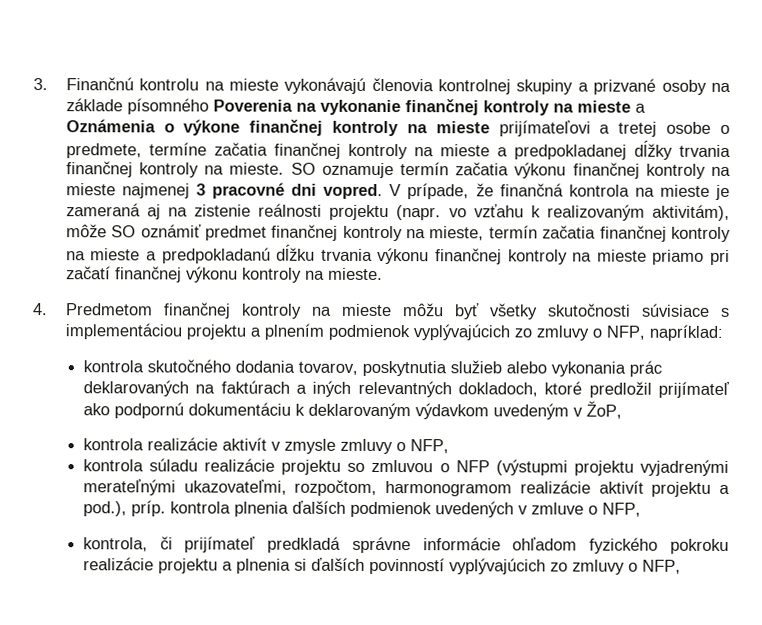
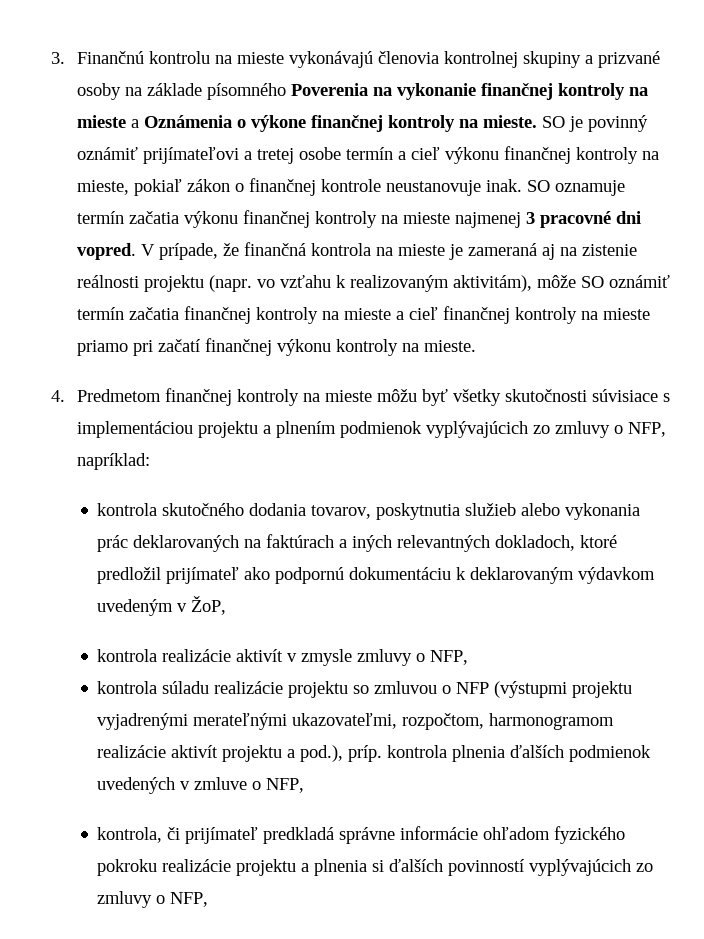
[435,120,730,137] [65,140,731,160] [65,161,285,178] mieste prijímateľovi a tretej osobe o predmete, termíne začatia finančnej kontroly na mieste a predpokladanej dĺžky trvania finančnej kontroly na mieste. -> [483,115,649,132] [77,146,660,164] [77,178,523,196] mieste. SO je povinný oznámiť prijímateľovi a tretej osobe termín a cieľ výkonu finančnej kontroly na mieste, pokiaľ zákon o finančnej kontrole neustanovuje inak.
[204,224,485,242] predmet finančnej kontroly na mieste, -> (671, 281) none
[161,244,430,265] predpokladanú dĺžku trvania výkonu -> [409,307,439,320] cieľ

